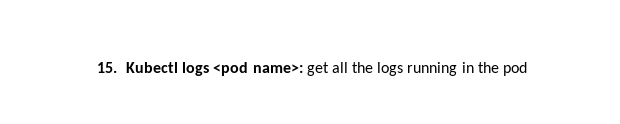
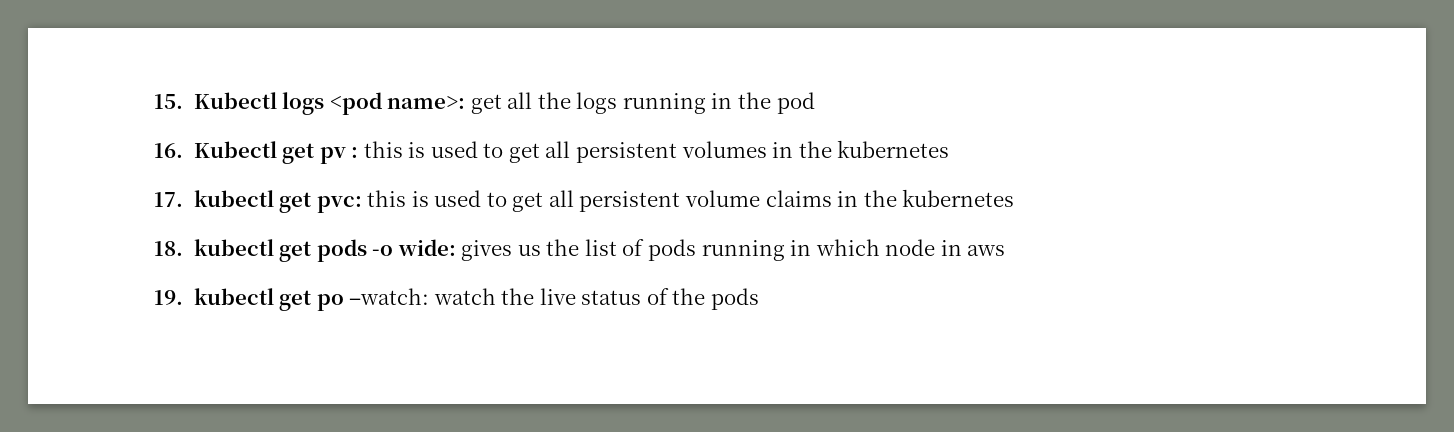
(527, 69) none -> [154,140,950,164] [154,189,1015,213] [154,239,1006,262] [154,288,760,311] // 16. Kubectl get pv : this is used to get all persistent volumes in the kubernetes // 17. kubectl get pvc: this is used to get all persistent volume claims in the kubernetes // 18. kubectl get pods -o wide: gives us the list of pods running in which node in aws // 19. kubectl get po –watch: watch the live status of the pods

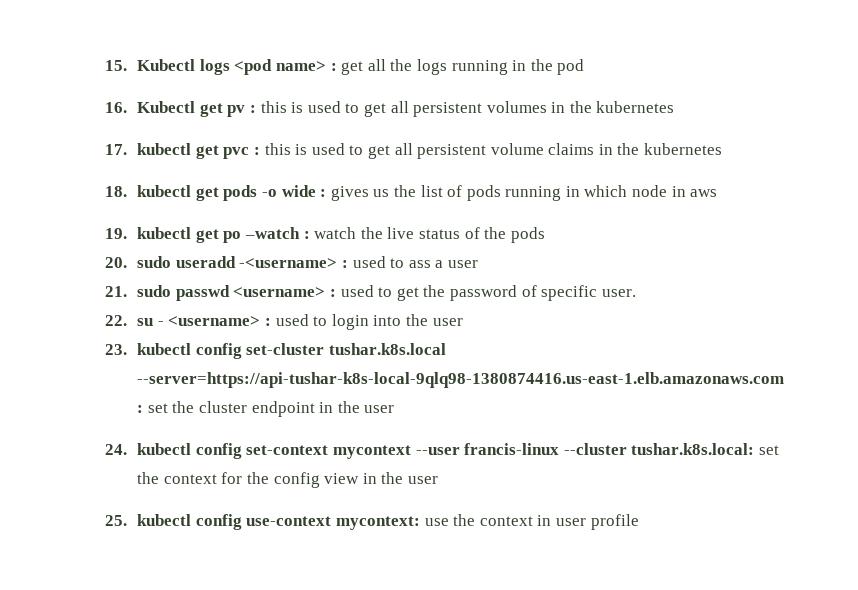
[387,96,466,109] name>: -> [275,61,337,71] name> :
[316,196,362,213] pvc: -> [223,147,260,159] pvc :
[397,239,456,256] wide: -> [281,185,327,197] wide :
[349,288,430,305] –watch: -> [244,227,310,239] –watch :
(760, 299) none -> [104,256,478,268] [104,285,636,301] [104,314,463,330] [104,343,446,359] [137,372,785,388] [137,401,395,417] [104,443,779,459] [137,472,438,488] [104,514,639,530] // 20. sudo useradd -<username> : used to ass a user // 21. sudo passwd <username> : used to get the password of specific user. // 22. su - <username> : used to login into the user // 23. kubectl config set-cluster tushar.k8s.local --server=https://api-tushar-k8s-local-9qlq98-1380874416.us-east-1.elb.amazonaws.com : set the cluster endpoint in the user // 24. kubectl config set-context mycontext --user francis-linux --cluster tushar.k8s.local: set the context for the config view in the user // 25. kubectl config use-context mycontext: use the context in user profile

